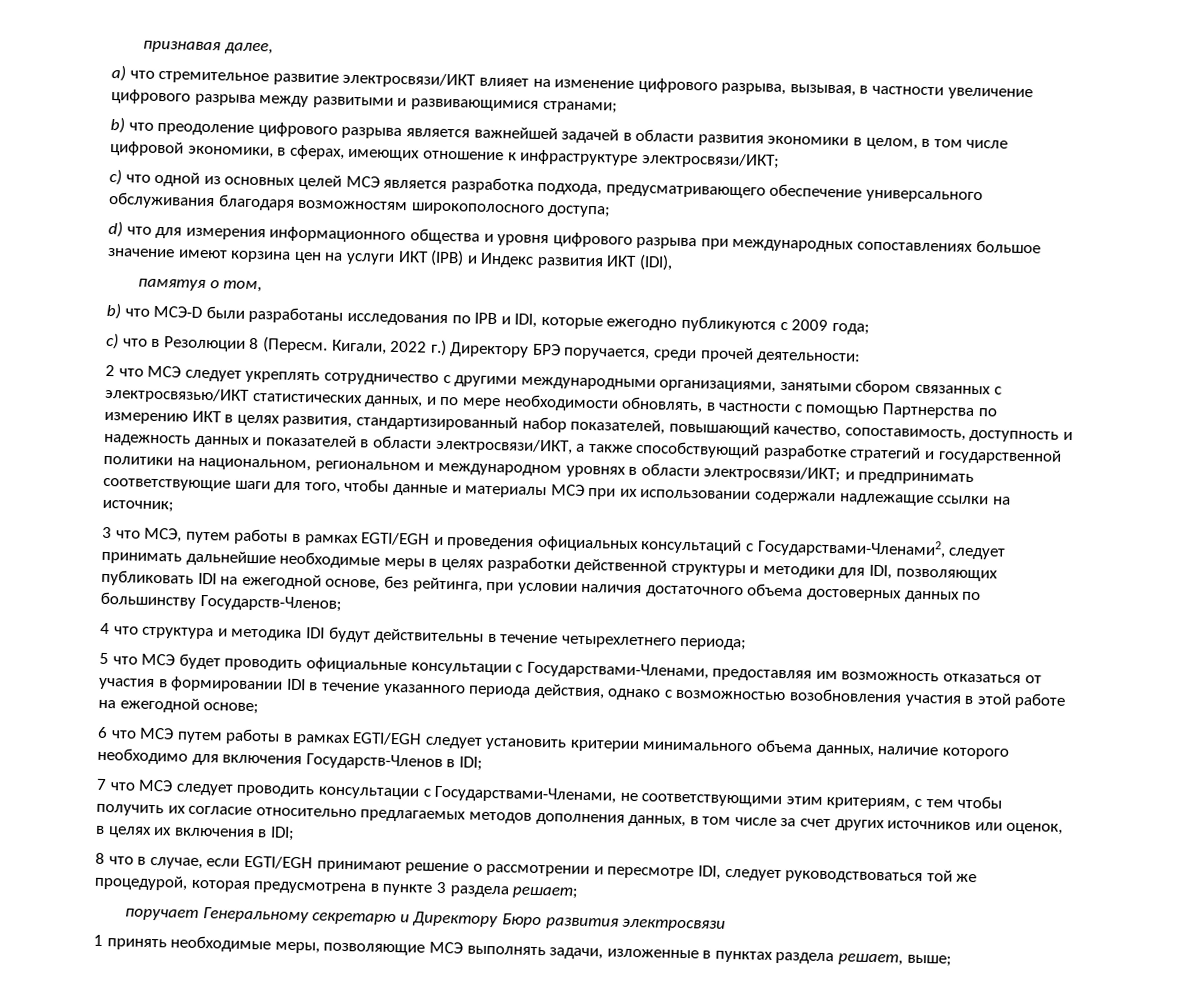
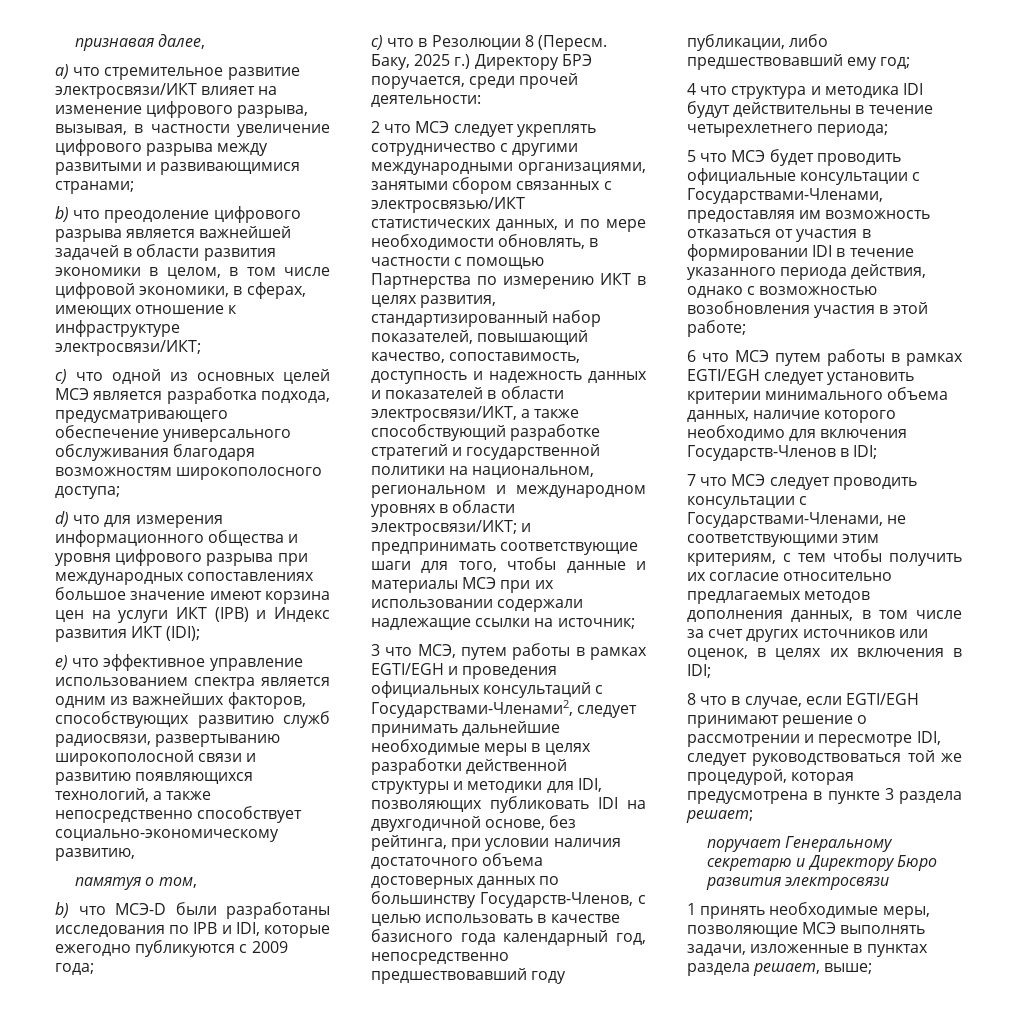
[639,254,674,271] (IDI), -> [166,626,201,641] [55,654,303,671] [55,677,330,690] [55,692,306,709] [55,711,330,728] [55,734,281,747] [55,750,257,766] [55,772,254,785] [55,788,212,802] [55,806,303,823] [55,829,279,842] [55,848,135,861] (IDI); // e) что эффективное управление использованием спектра является одним из важнейших факторов, способствующих развитию служб радиосвязи, развертыванию широкополосной связи и развитию появляющихся технологий, а также непосредственно способствует социально-экономическому развитию,
[330,339,428,355] Кигали, 2022 -> [371,54,451,70] Баку, 2025
[241,573,322,590] ежегодной -> [371,816,481,832] двухгодичной
[199,594,342,612] Государств-Членов; -> [480,892,646,908] [371,914,620,926] [371,929,646,946] [371,952,509,965] [371,968,567,984] [687,34,829,51] [687,54,911,70] Государств-Членов, с целью использовать в качестве базисного года календарный год, непосредственно предшествовавший году публикации, либо предшествовавший ему год;
[1014,692,1067,709] [98,697,260,715] работе на ежегодной основе; -> [687,320,746,337] работе;

